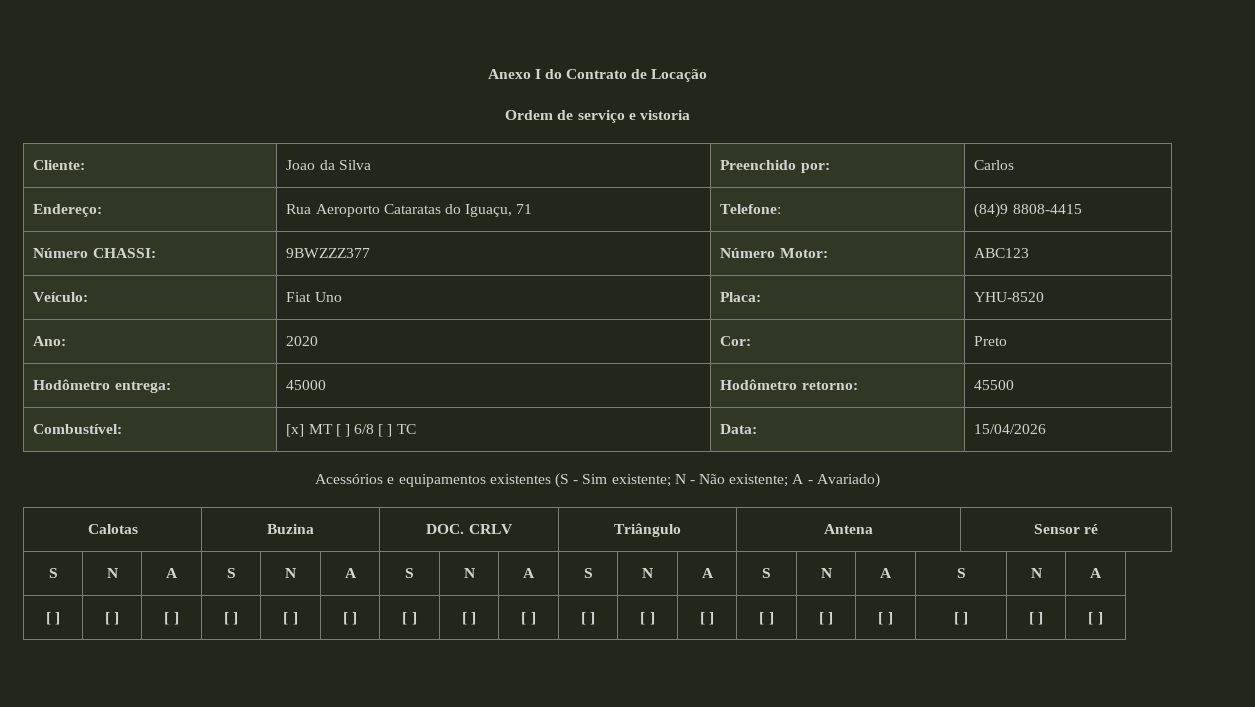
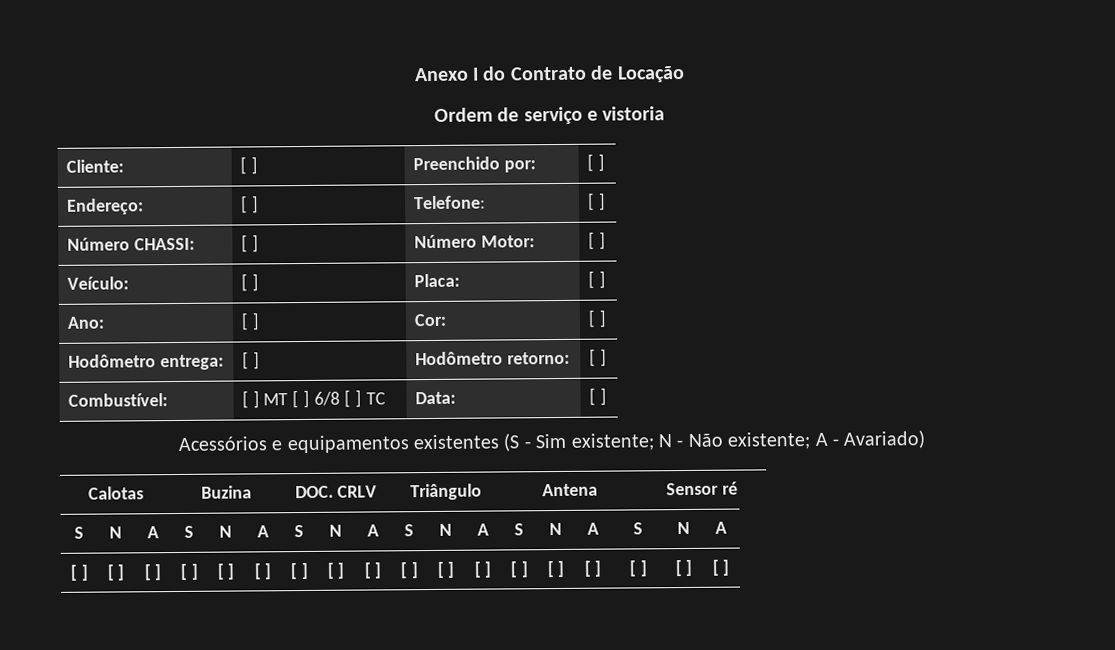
[286,160,371,170] Joao da Silva -> [239,156,258,175] [ ]
[974,160,1015,170] Carlos -> [586,153,605,172] [ ]
[286,204,533,217] Rua Aeroporto Cataratas do Iguaçu, 71 -> [239,195,259,214] [ ]
[974,203,1082,218] (84)9 8808-4415 -> [586,192,606,211] [ ]
[286,248,371,258] 9BWZZZ377 -> [240,234,259,253] [ ]
[974,248,1030,258] ABC123 -> [587,231,606,250] [ ]
[286,292,342,302] Fiat Uno -> [240,273,259,292] [ ]
[974,292,1045,302] YHU-8520 -> [587,270,606,289] [ ]
[286,336,319,346] 2020 -> [240,312,260,331] [ ]
[974,336,1008,346] Preto -> [587,309,607,328] [ ]
[286,380,327,390] 45000 -> [241,351,260,370] [ ]
[974,380,1015,390] 45500 -> [588,348,607,367] [ ]
[286,424,305,437] [x] -> [241,390,260,409] [ ]
[974,424,1047,434] 15/04/2026 -> [588,387,607,406] [ ]

